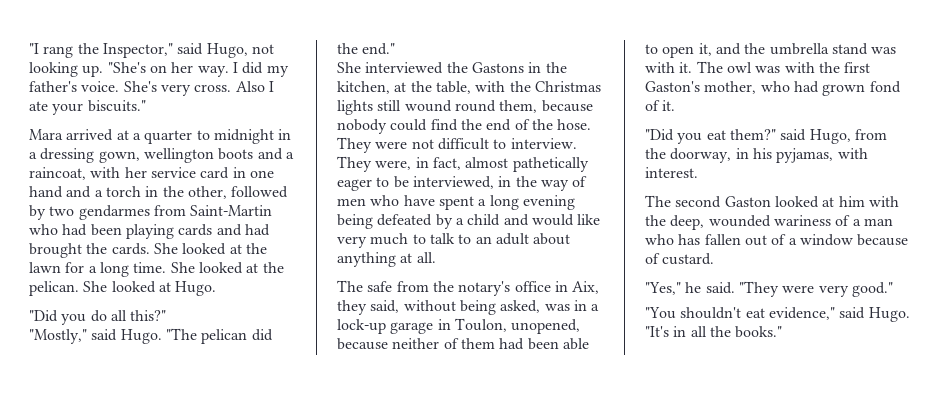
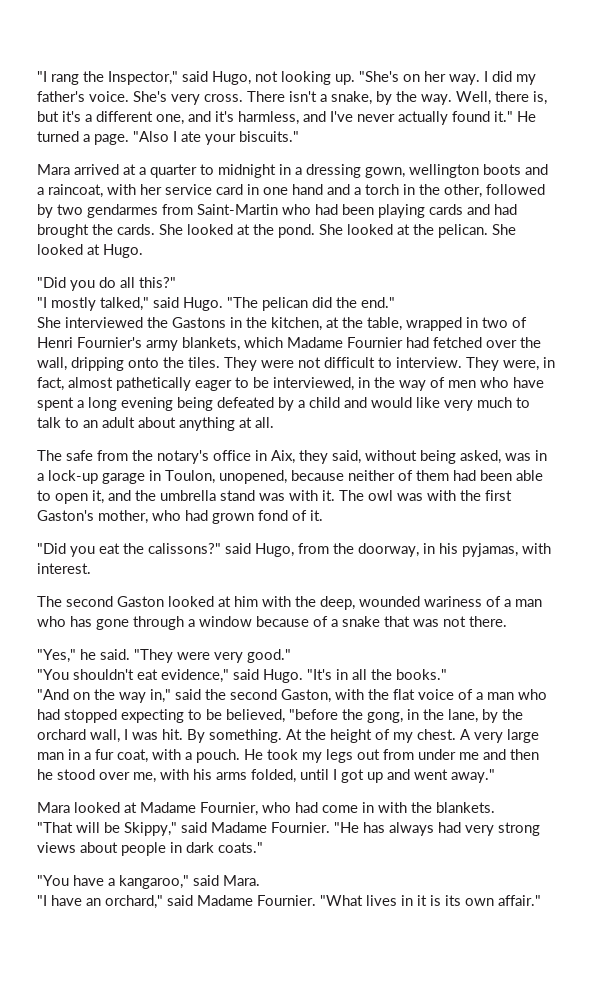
[235,81,265,92] Also -> [247,91,547,105] [37,111,536,125] [37,131,169,145] There isn't a snake, by the way. Well, there is, but it's a different one, and it's harmless, and I've never actually found it." He turned a page. "Also
[29,262,167,277] lawn for a long time. -> [278,224,315,238] pond.
[29,329,87,344] "Mostly," -> [37,297,149,311] "I mostly talked,"
[475,81,601,92] [337,100,593,115] [337,119,592,134] with the Christmas lights still wound round them, because nobody could find the end of the hose. -> [406,317,527,331] [37,337,541,351] [37,357,220,371] wrapped in two of Henri Fournier's army blankets, which Madame Fournier had fetched over the wall, dripping onto the tiles.
[729,129,776,140] them?" -> [123,543,221,554] the calissons?"
[704,234,787,246] fallen out of -> [96,616,184,630] gone through
[662,253,715,265] custard. -> [331,616,507,627] a snake that was not there.
(783, 332) none -> [37,689,547,703] [37,709,523,723] [37,729,539,743] [37,749,539,763] [37,769,495,783] [37,802,495,816] [37,822,540,836] [37,842,263,856] [37,875,260,889] [37,895,541,909] // "And on the way in," said the second Gaston, with the flat voice of a man who had stopped expecting to be believed, "before the gong, in the lane, by the orchard wall, I was hit. By something. At the height of my chest. A very large man in a fur coat, with a pouch. He took my legs out from under me and then he stood over me, with his arms folded, until I got up and went away." // Mara looked at Madame Fournier, who had come in with the blankets. // "That will be Skippy," said Madame Fournier. "He has always had very strong views about people in dark coats." // "You have a kangaroo," said Mara. // "I have an orchard," said Madame Fournier. "What lives in it is its own affair."

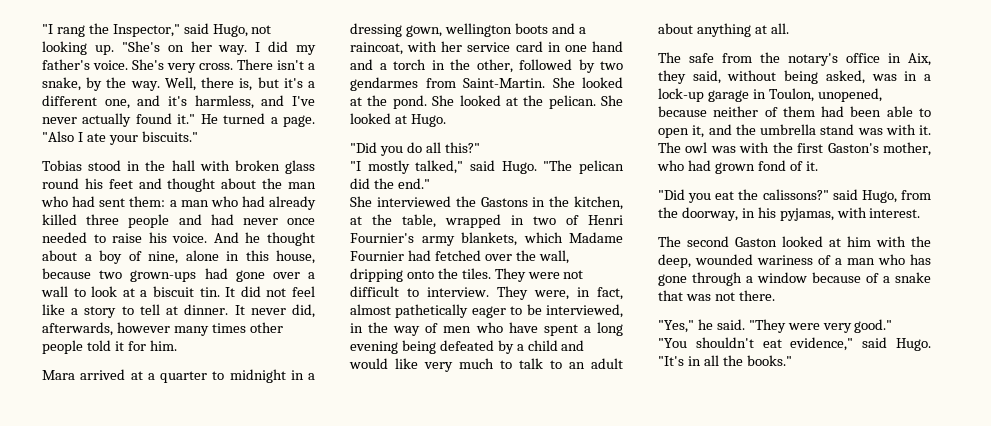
(299, 136) none -> [42,160,315,174] [42,178,316,192] [41,196,316,210] [42,214,315,228] [42,232,315,246] [42,250,315,264] [42,268,315,282] [41,286,315,297] [42,304,316,318] [42,322,283,336] [42,340,177,354] // Tobias stood in the hall with broken glass round his feet and thought about the man who had sent them: a man who had already killed three people and had never once needed to raise his voice. And he thought about a boy of nine, alone in this house, because two grown-ups had gone over a wall to look at a biscuit tin. It did not feel like a story to tell at dinner. It never did, afterwards, however many times other people told it for him.
[197,204,517,218] [37,224,155,238] Saint-Martin who had been playing cards and had brought the cards. -> [463,78,545,88] Saint-Martin.
[37,689,547,703] [37,709,523,723] [37,729,539,743] [37,749,539,763] [37,769,495,783] [37,802,495,816] [37,822,540,836] [37,842,263,856] [37,875,260,889] [37,895,541,909] // "And on the way in," said the second Gaston, with the flat voice of a man who had stopped expecting to be believed, "before the gong, in the lane, by the orchard wall, I was hit. By something. At the height of my chest. A very large man in a fur coat, with a pouch. He took my legs out from under me and then he stood over me, with his arms folded, until I got up and went away." // Mara looked at Madame Fournier, who had come in with the blankets. // "That will be Skippy," said Madame Fournier. "He has always had very strong views about people in dark coats." // "You have a kangaroo," said Mara. // "I have an orchard," said Madame Fournier. "What lives in it is its own affair." -> (792, 360) none

